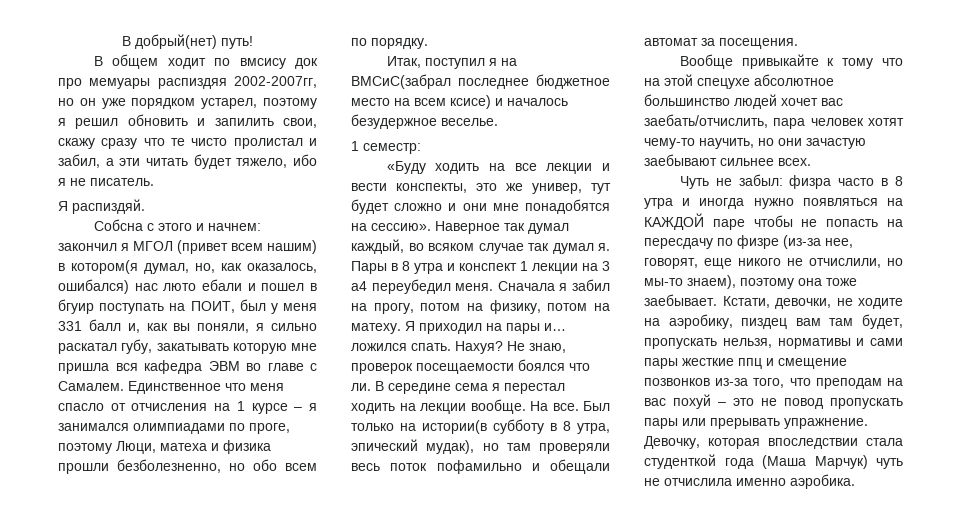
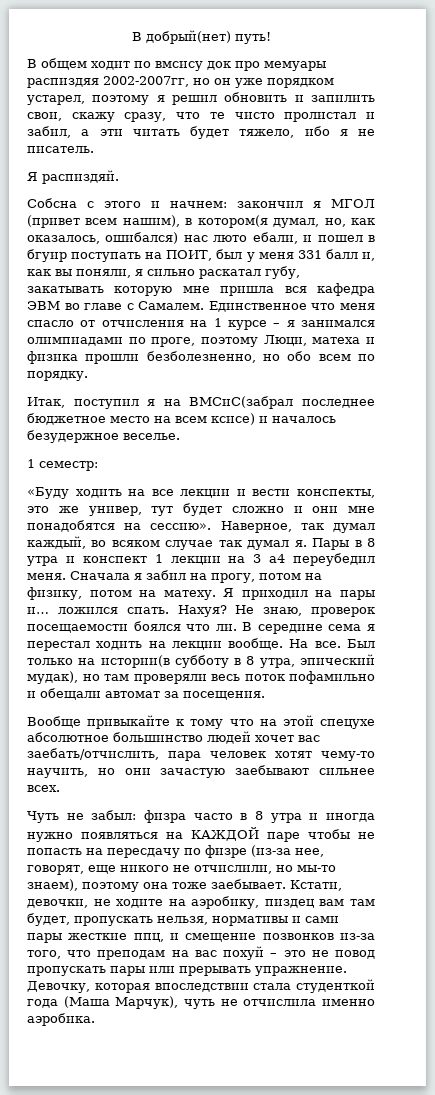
[101,138,138,149] сразу -> [124,112,167,122] сразу,
[267,240,317,254] нашим) -> [122,215,180,227] нашим),
[202,279,242,291] ебали -> [252,232,298,244] ебали,
[435,221,500,234] Наверное -> [220,521,292,533] Наверное,
[738,358,762,369] ппц -> [133,933,164,942] ппц,
[814,455,868,469] Марчук) -> [115,996,179,1009] Марчук),

